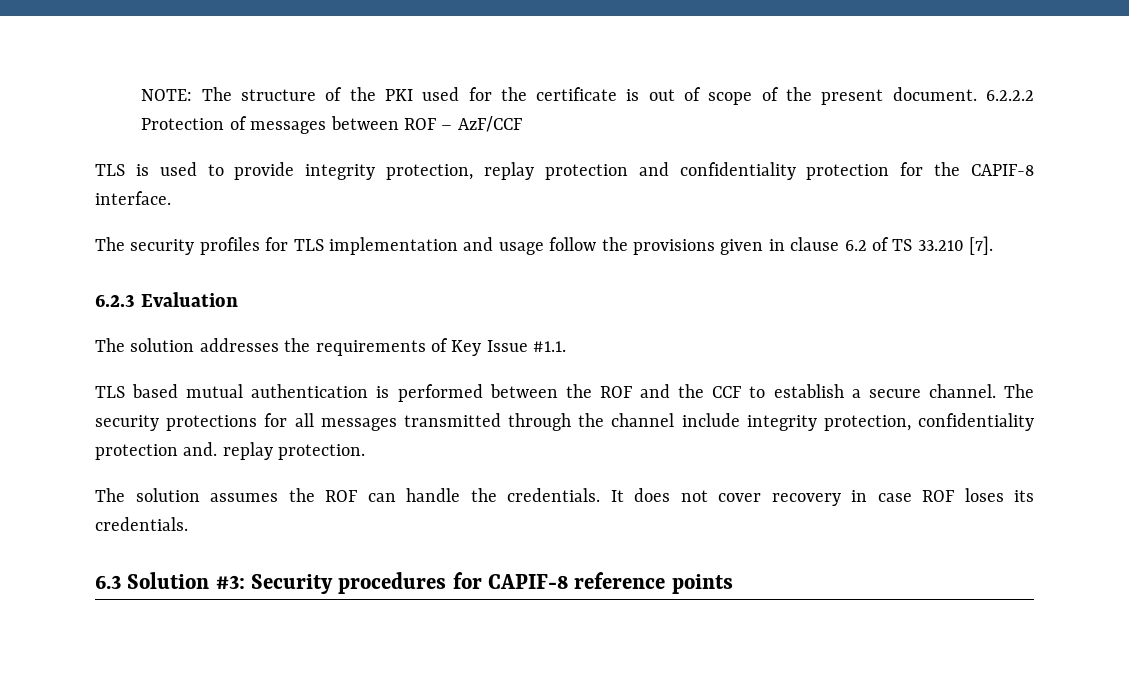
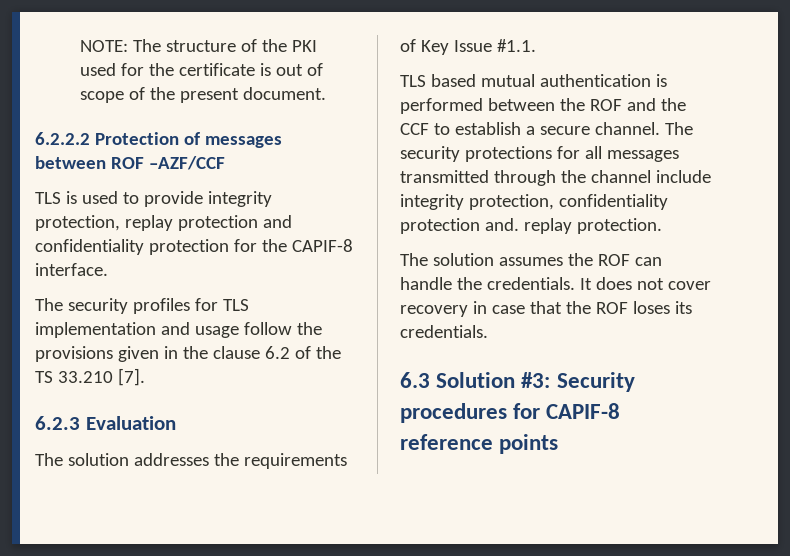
(977, 94) none -> (327, 93) //
[441,116,522,132] – AzF/CCF -> [148,156,225,170] –AZF/CCF
(785, 245) none -> [182,346,208,359] the
(889, 244) none -> [315,346,341,359] the
(912, 497) none -> [529,301,591,314] that the

